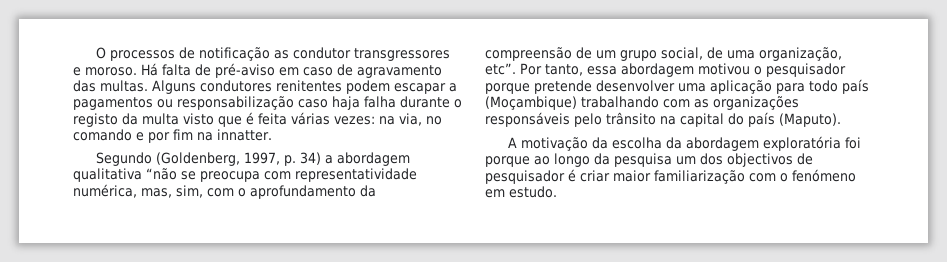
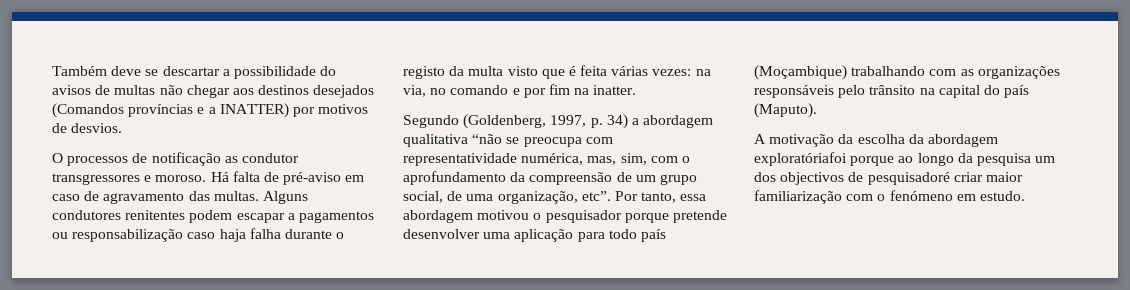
(96, 53) none -> [52,66,337,79] [52,85,375,98] [52,103,369,118] [52,123,123,133] Também deve se descartar a possibilidade do avisos de multas não chegar aos destinos desejados (Comandos províncias e a INATTER) por motivos de desvios. //
[217,129,272,141] innatter. -> [593,85,637,95] inatter.
[763,136,862,151] exploratória foi -> [754,152,847,166] exploratóriafoi
[485,169,576,184] pesquisador é -> [867,172,950,185] pesquisadoré

